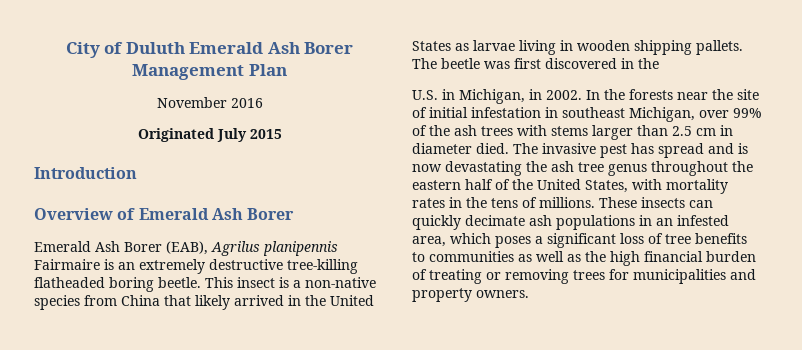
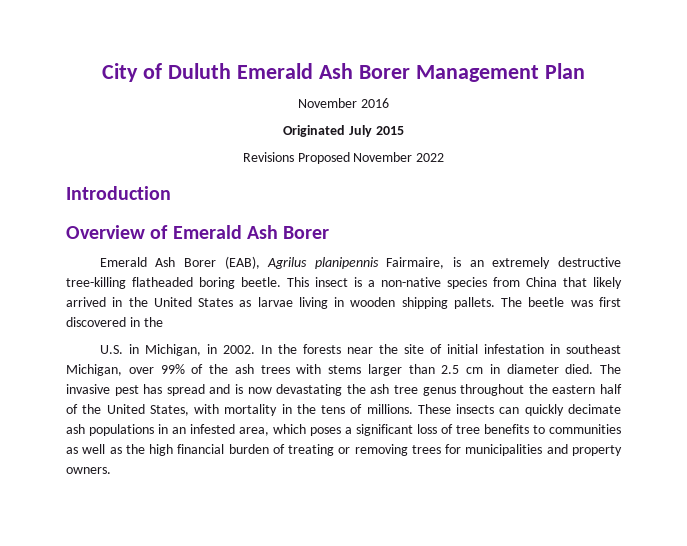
(282, 134) none -> [242,152,445,164] // Revisions Proposed November 2022
[34,259,100,270] Fairmaire -> [386,257,445,269] Fairmaire,
[412,198,445,208] rates -> (278, 410) none

